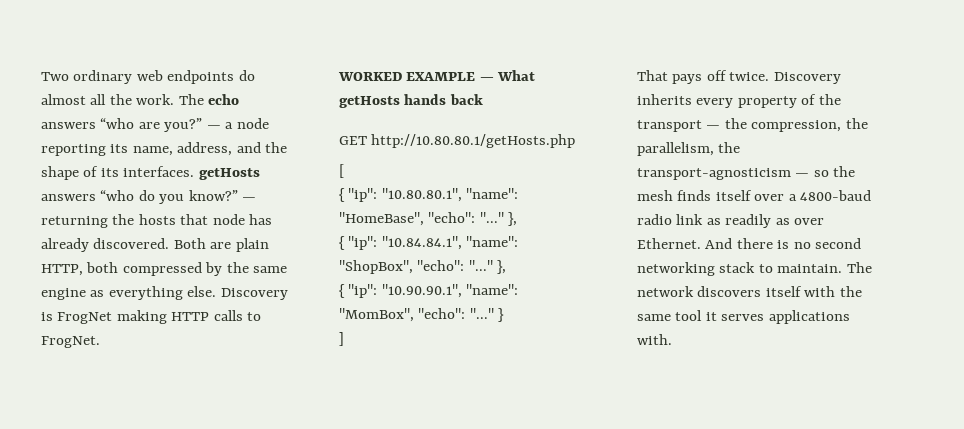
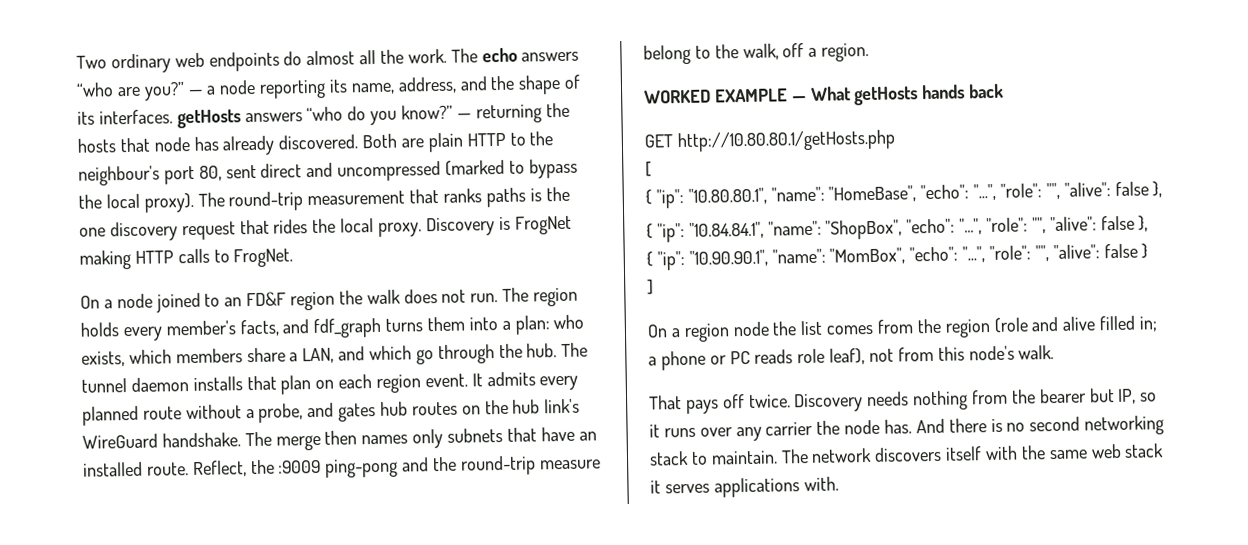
[41,262,288,276] [41,286,217,300] HTTP, both compressed by the same engine as everything else. -> [466,131,554,147] [78,158,578,186] [78,186,570,213] [79,218,423,242] HTTP to the neighbour's port 80, sent direct and uncompressed (marked to bypass the local proxy). The round-trip measurement that ranks paths is the one discovery request that rides the local proxy.
(100, 342) none -> [80,287,579,313] [80,314,585,342] [81,342,589,367] [81,371,579,395] [82,398,581,426] [82,426,597,451] [83,455,601,478] [643,42,870,65] // On a node joined to an FD&F region the walk does not run. The region holds every member's facts, and fdf_graph turns them into a plan: who exists, which members share a LAN, and which go through the hub. The tunnel daemon installs that plan on each region event. It admits every planned route without a probe, and gates hub routes on the hub link's WireGuard handshake. The merge then names only subnets that have an installed route. Reflect, the :9009 ping-pong and the round-trip measure belong to the walk, off a region.
[479,212,504,223] "..." -> [973,181,1149,201] "...", "role": "", "alive": false
[468,260,493,271] "..." -> [959,215,1135,235] "...", "role": "", "alive": false
[469,308,505,322] [339,332,344,346] "..." } // ] -> [962,243,1149,263] [647,279,654,295] [647,315,1159,343] [648,345,1055,371] "...", "role": "", "alive": false } // ] // On a region node the list comes from the region (role and alive filled in; a phone or PC reads role leaf), not from this node's walk.
[637,94,841,108] [637,118,868,132] [637,142,741,156] [637,166,856,180] [637,190,872,201] [637,214,825,228] [637,238,701,249] inherits every property of the transport — the compression, the parallelism, the transport-agnosticism — so the mesh finds itself over a 4800-baud radio link as readily as over Ethernet. -> [866,388,1158,411] [649,419,913,442] needs nothing from the bearer but IP, so it runs over any carrier the node has.
[675,310,703,321] tool -> [1090,443,1165,459] web stack

